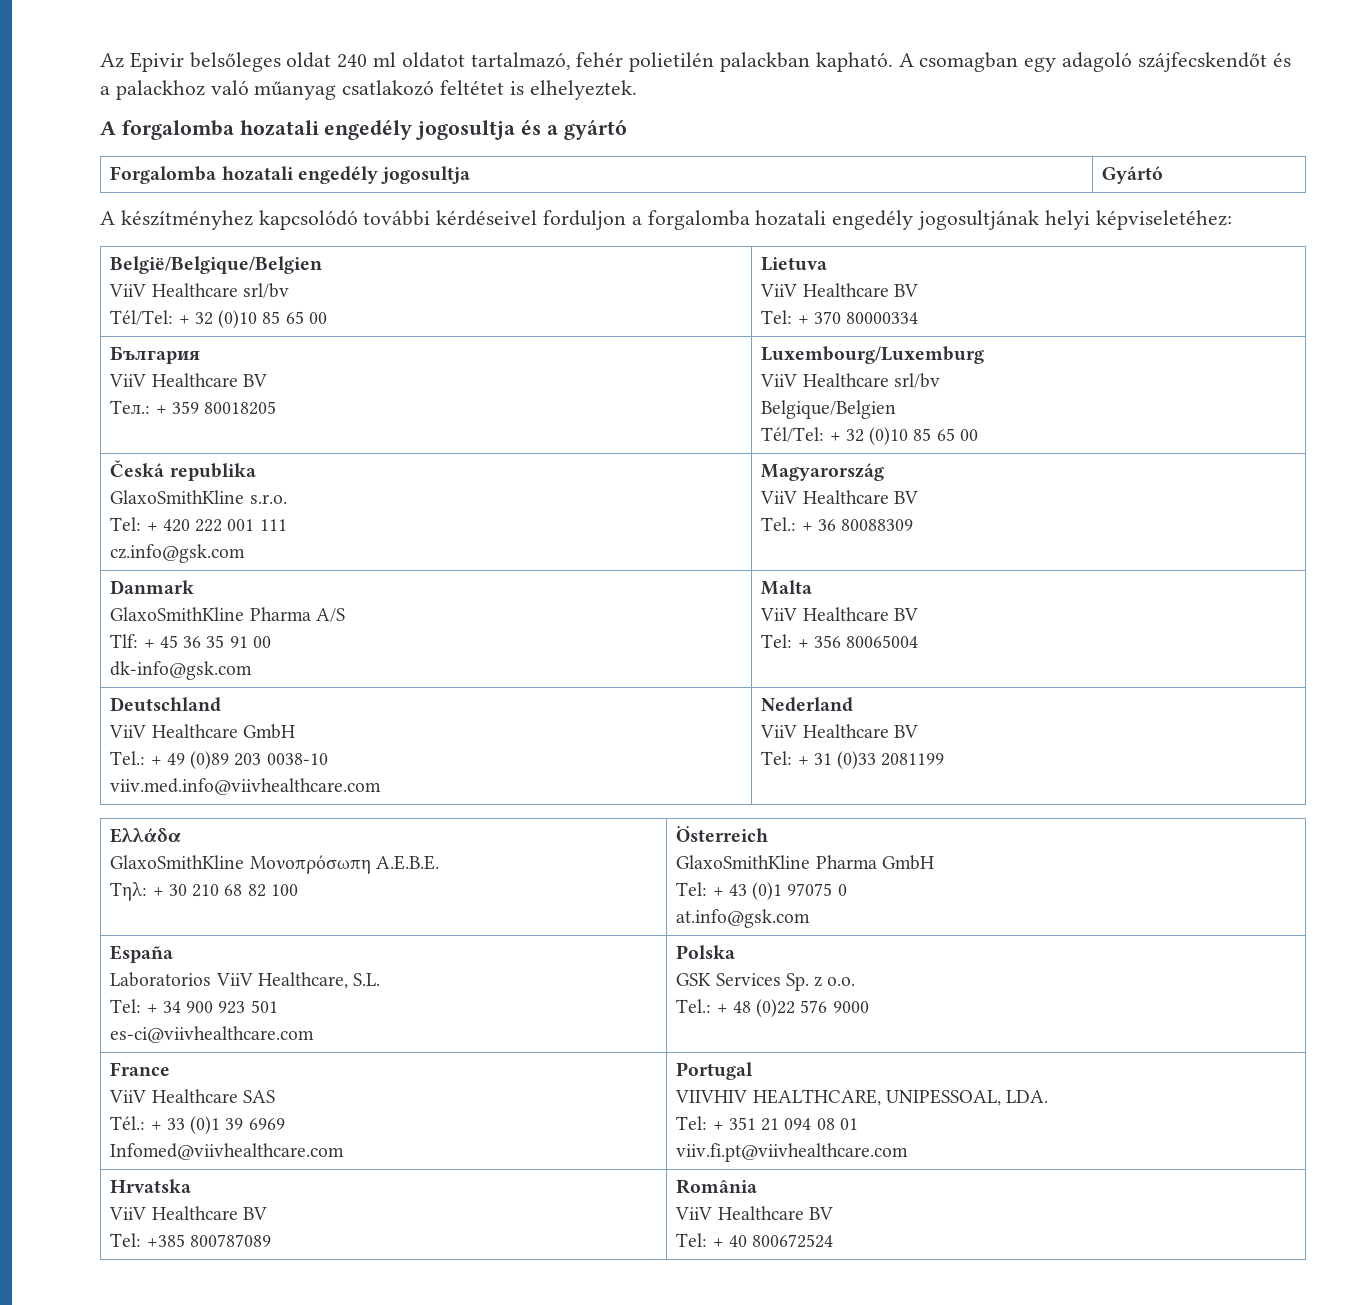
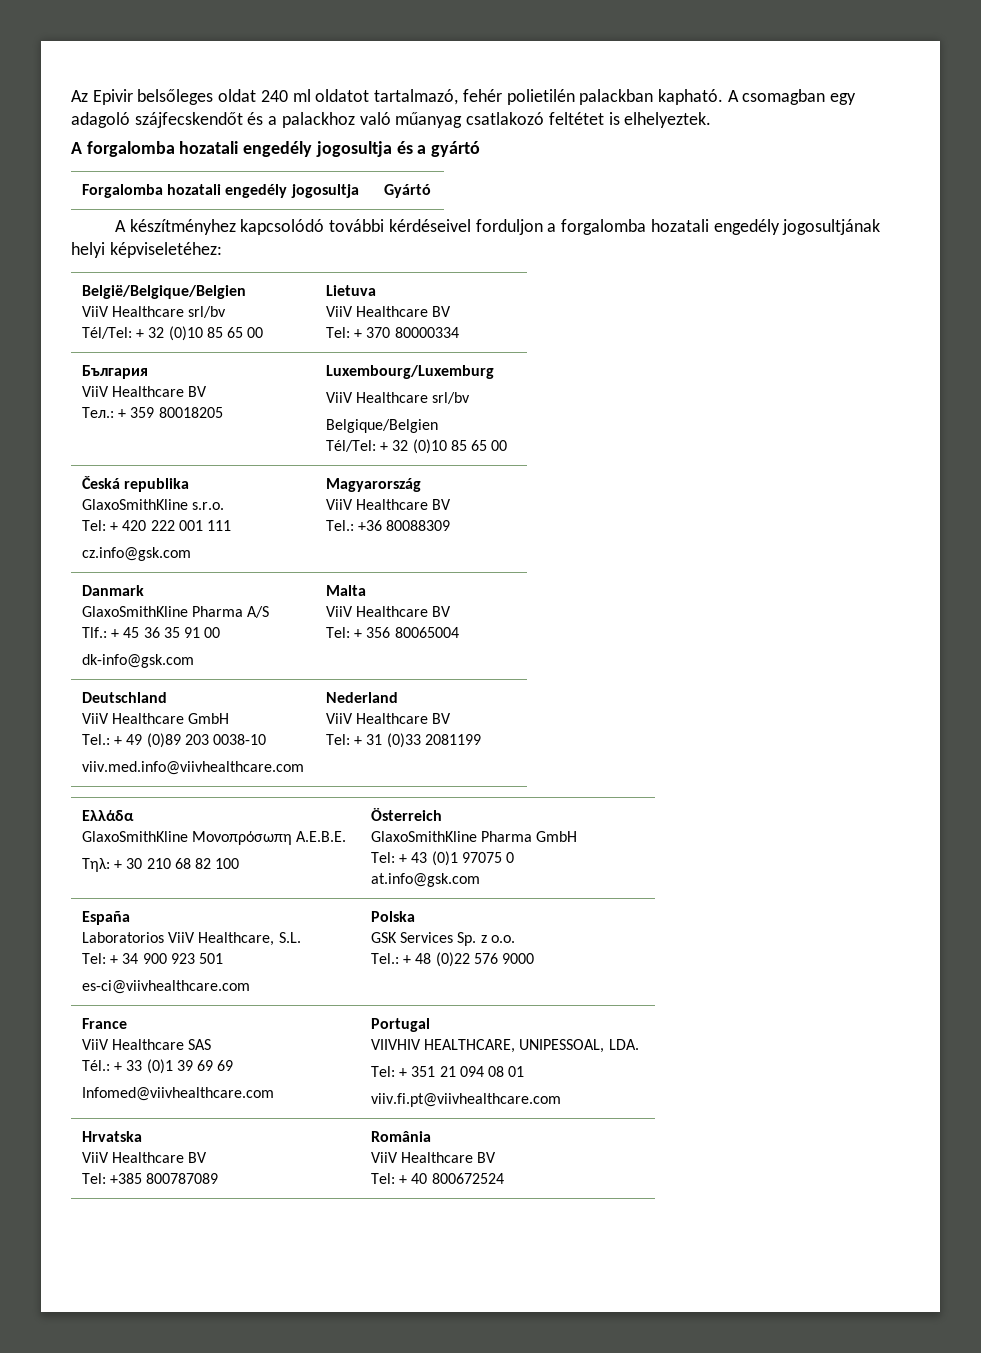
[801,519,836,531] + 36 -> [357,520,382,531] +36
[110,634,139,648] Tlf: -> [81,627,107,638] Tlf.:
[248,1118,285,1130] 6969 -> [197,1060,234,1071] 69 69

